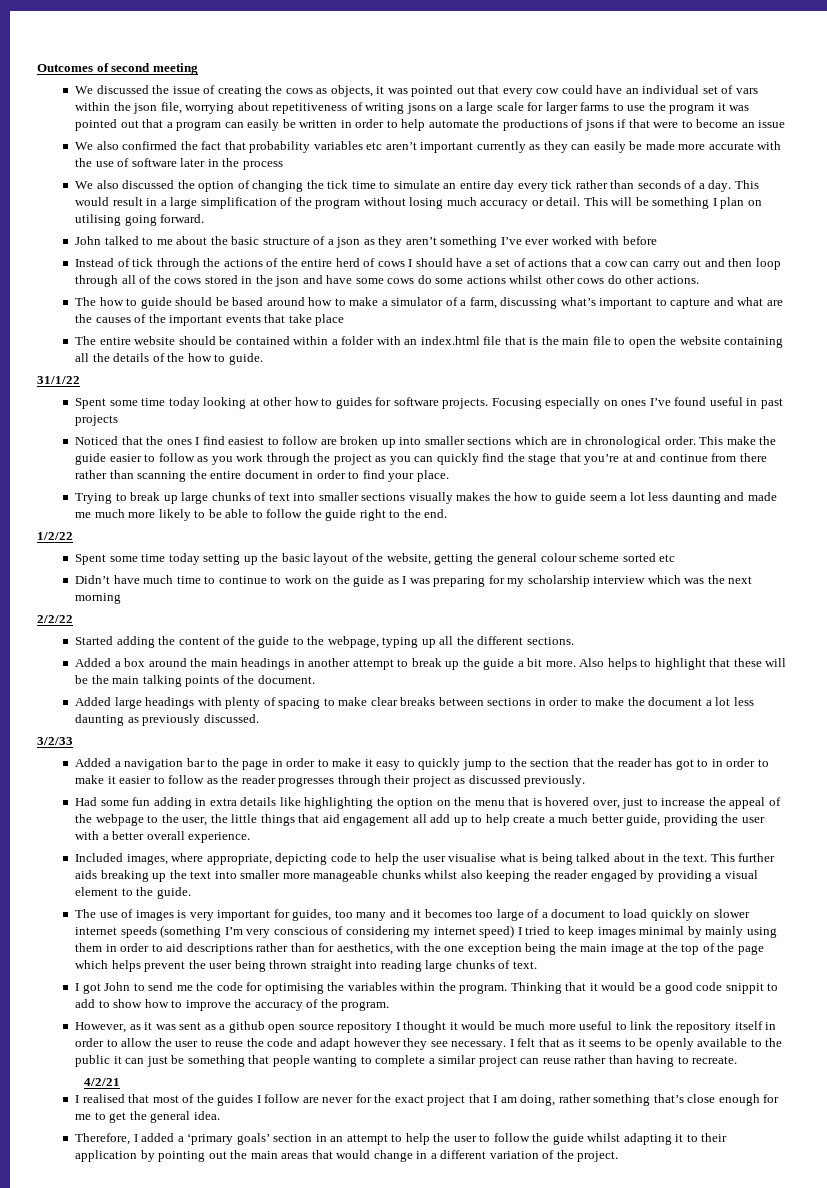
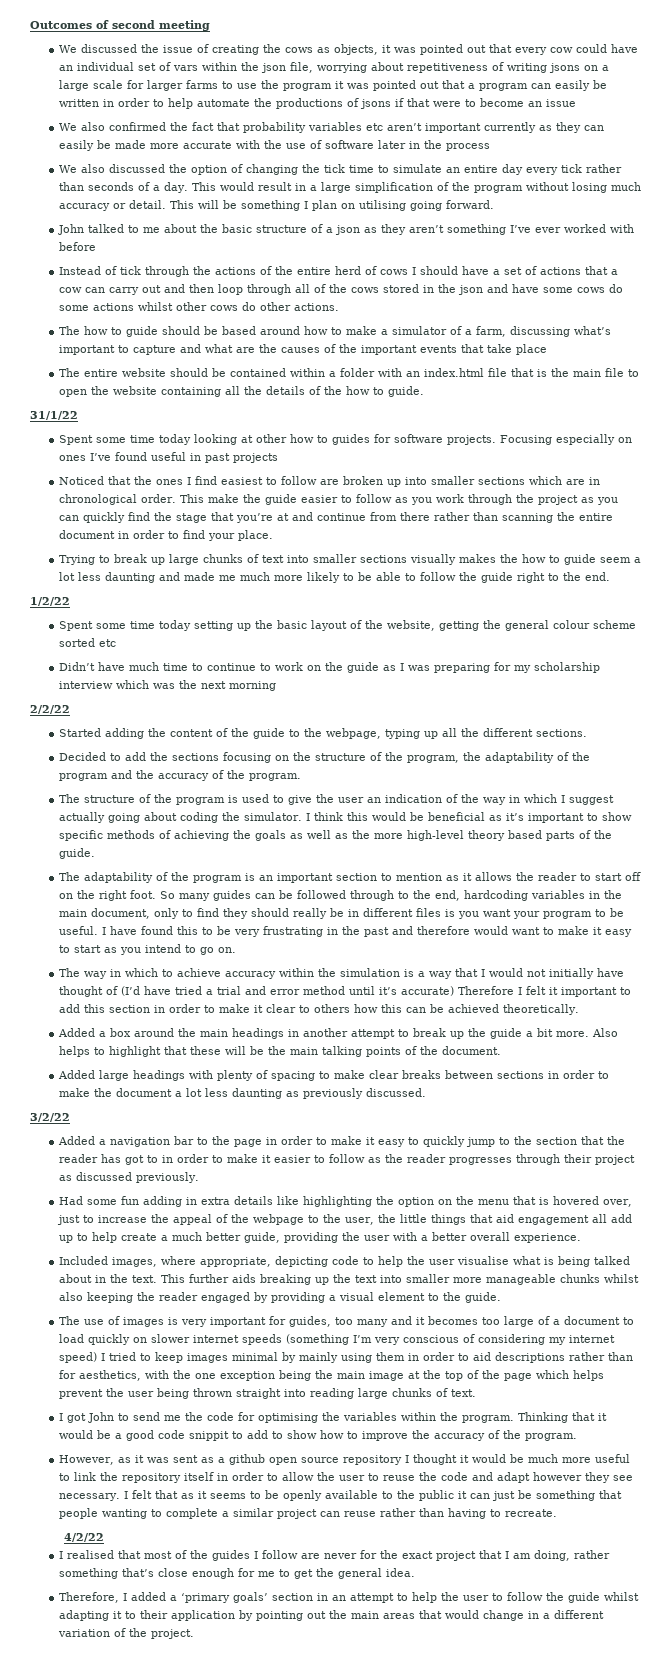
(574, 641) none -> [58,752,590,763] [58,770,301,781] [58,794,614,805] [58,812,632,823] [58,830,612,841] [58,848,95,859] [58,872,641,883] [58,890,622,901] [58,908,624,919] [58,926,632,937] [58,944,236,955] [58,968,624,979] [58,986,631,997] [58,1004,579,1015] // Decided to add the sections focusing on the structure of the program, the adaptability of the program and the accuracy of the program. // The structure of the program is used to give the user an indication of the way in which I suggest actually going about coding the simulator. I think this would be beneficial as it’s important to show specific methods of achieving the goals as well as the more high-level theory based parts of the guide. // The adaptability of the program is an important section to mention as it allows the reader to start off on the right foot. So many guides can be followed through to the end, hardcoding variables in the main document, only to find they should really be in different files is you want your program to be useful. I have found this to be very frustrating in the past and therefore would want to make it easy to start as you intend to go on. // The way in which to achieve accuracy within the simulation is a way that I would not initially have thought of (I’d have tried a trial and error method until it’s accurate) Therefore I felt it important to add this section in order to make it clear to others how this can be achieved theoretically.
[37,737,73,745] 3/2/33 -> [30,1113,70,1122] 3/2/22
[84,1078,121,1086] 4/2/21 -> [63,1533,104,1542] 4/2/22

